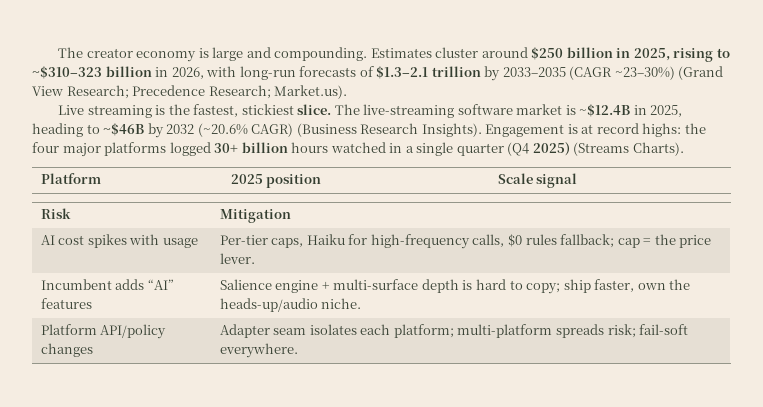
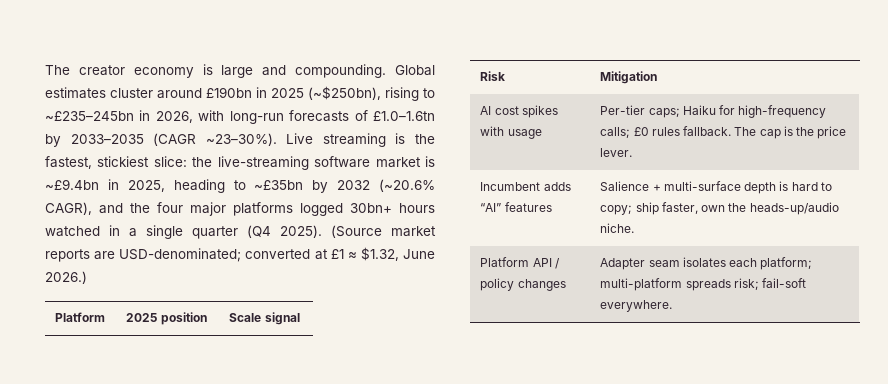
[370,47,730,62] [32,66,152,79] Estimates cluster around $250 billion in 2025, rising to ~$310–323 billion -> [395,65,435,76] [45,86,435,101] [45,111,134,121] Global estimates cluster around £190bn in 2025 (~$250bn), rising to ~£235–245bn
[376,66,481,79] $1.3–2.1 trillion -> [373,111,435,121] £1.0–1.6tn
[614,66,724,80] [32,85,348,99] ~23–30%) (Grand View Research; Precedence Research; Market.us). // -> [205,133,277,146] ~23–30%).
[297,104,360,115] slice. The -> [153,156,213,167] slice: the
[579,104,631,117] ~$12.4B -> [45,179,99,190] ~£9.4bn
[103,123,145,136] ~$46B -> [254,180,304,190] ~£35bn
[251,123,682,137] CAGR) (Business Research Insights). Engagement is at record highs: -> [45,202,123,215] CAGR), and
[214,142,288,153] 30+ billion -> [350,203,392,213] 30bn+
[532,142,684,156] 2025) (Streams Charts). -> [280,225,436,238] [45,247,435,262] [45,271,87,284] 2025). (Source market reports are USD-denominated; converted at £1 ≈ $1.32, June 2026.)
[271,238,304,248] caps, -> [648,108,680,118] caps;
[472,234,652,248] calls, $0 rules fallback; cap = -> [600,126,793,139] calls; £0 rules fallback. The cap is
[275,280,319,293] engine -> (650, 186) none
[100,324,167,339] API/policy -> [532,258,560,269] [480,278,515,291] API / policy

